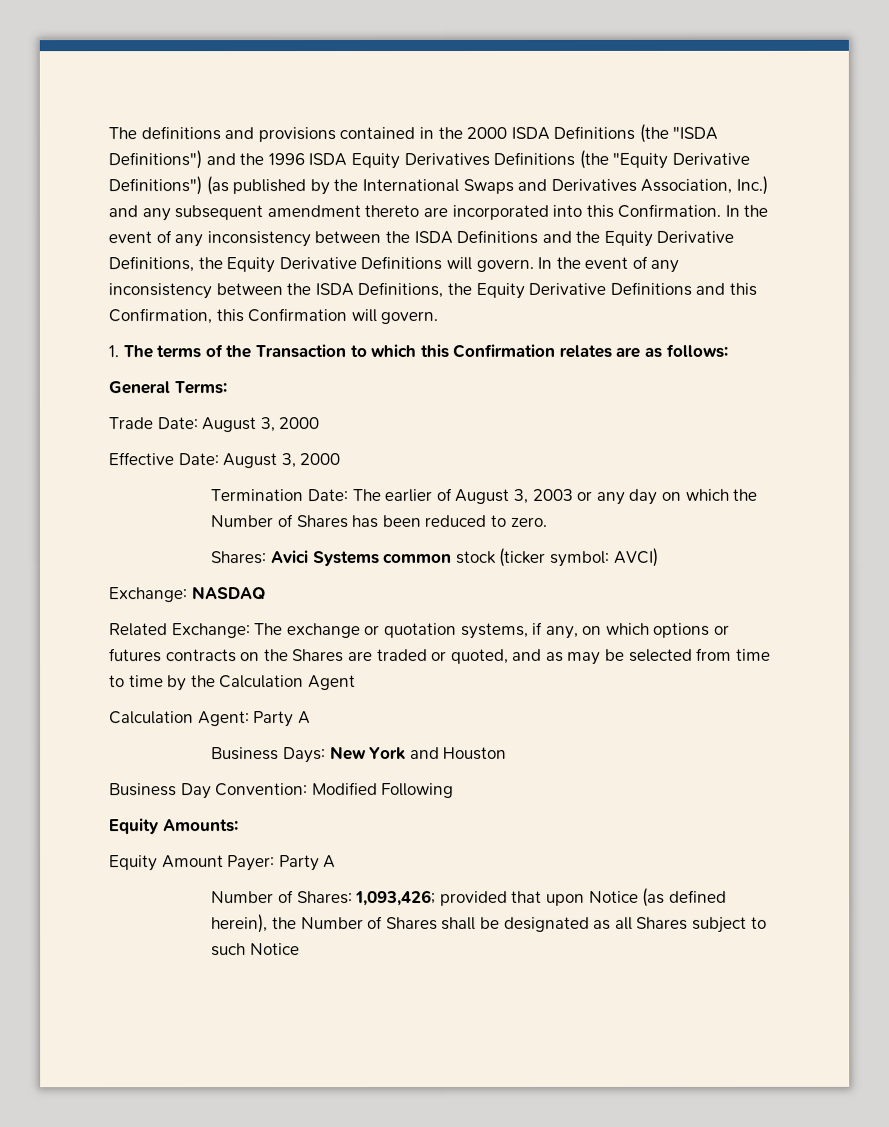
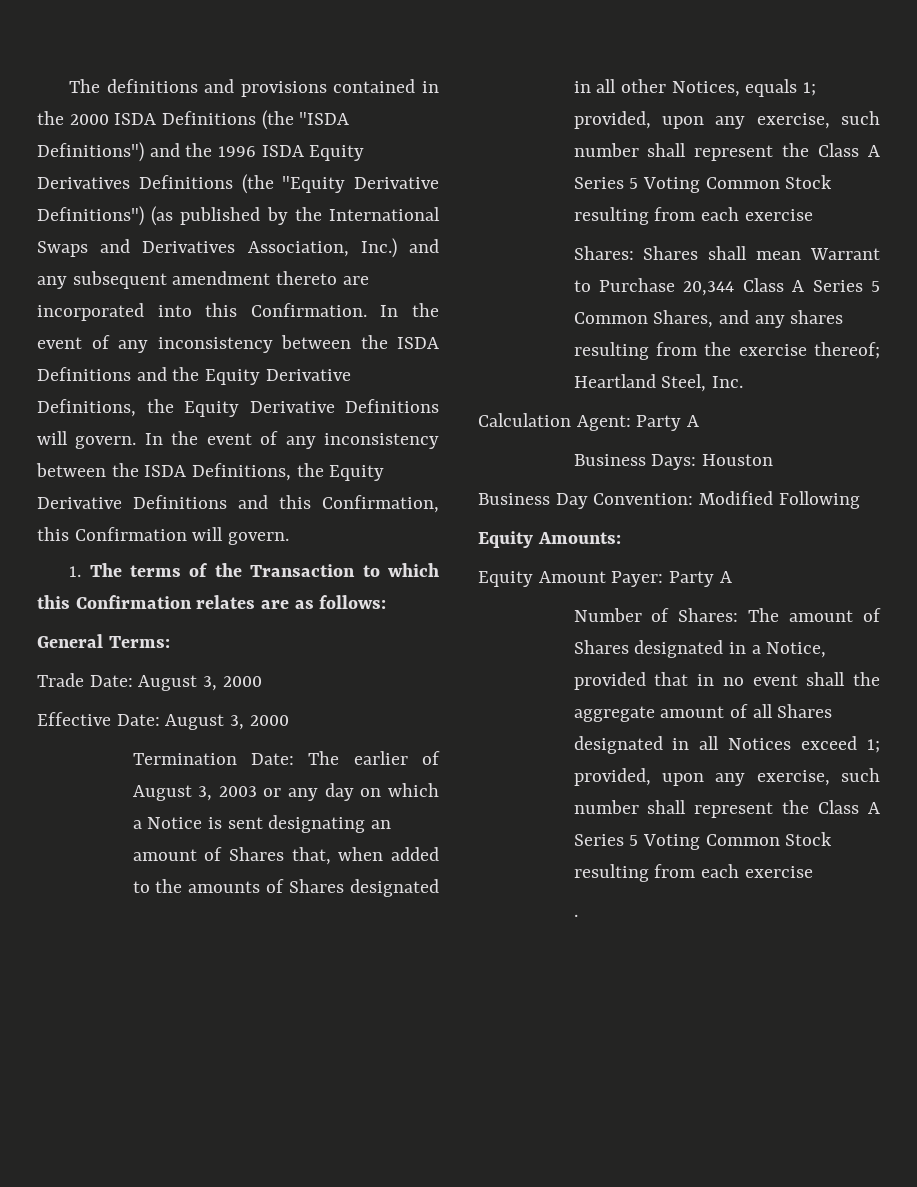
[732,488,758,501] [210,514,547,529] [210,547,659,567] [109,586,266,603] [109,621,731,639] [109,647,771,665] [109,675,356,692] the Number of Shares has been reduced to zero. // Shares: Avici Systems common stock (ticker symbol: AVCI) // Exchange: NASDAQ // Related Exchange: The exchange or quotation systems, if any, on which options or futures contracts on the Shares are traded or quoted, and as may be selected from time to time by the Calculation Agent -> [132,815,391,833] [132,847,439,865] [132,879,439,897] [573,79,816,97] [573,111,880,129] [573,143,880,161] [573,175,833,193] [573,207,813,225] [573,246,880,260] [573,278,880,296] [573,310,844,328] [573,342,880,360] [573,374,743,392] a Notice is sent designating an amount of Shares that, when added to the amounts of Shares designated in all other Notices, equals 1; provided, upon any exercise, such number shall represent the Class A Series 5 Voting Common Stock resulting from each exercise // Shares: Shares shall mean Warrant to Purchase 20,344 Class A Series 5 Common Shares, and any shares resulting from the exercise thereof; Heartland Steel, Inc.
[329,746,440,761] New York and -> (697, 462) none
[355,887,727,907] [211,914,767,934] [211,943,301,957] 1,093,426; provided that upon Notice (as defined herein), the Number of Shares shall be designated as all Shares subject to such Notice -> [748,608,881,622] [573,640,827,658] [573,672,880,690] [573,704,833,722] [573,736,880,754] [573,768,880,786] [573,800,880,818] [573,832,833,850] [573,864,813,882] [573,914,578,917] The amount of Shares designated in a Notice, provided that in no event shall the aggregate amount of all Shares designated in all Notices exceed 1; provided, upon any exercise, such number shall represent the Class A Series 5 Voting Common Stock resulting from each exercise // .

